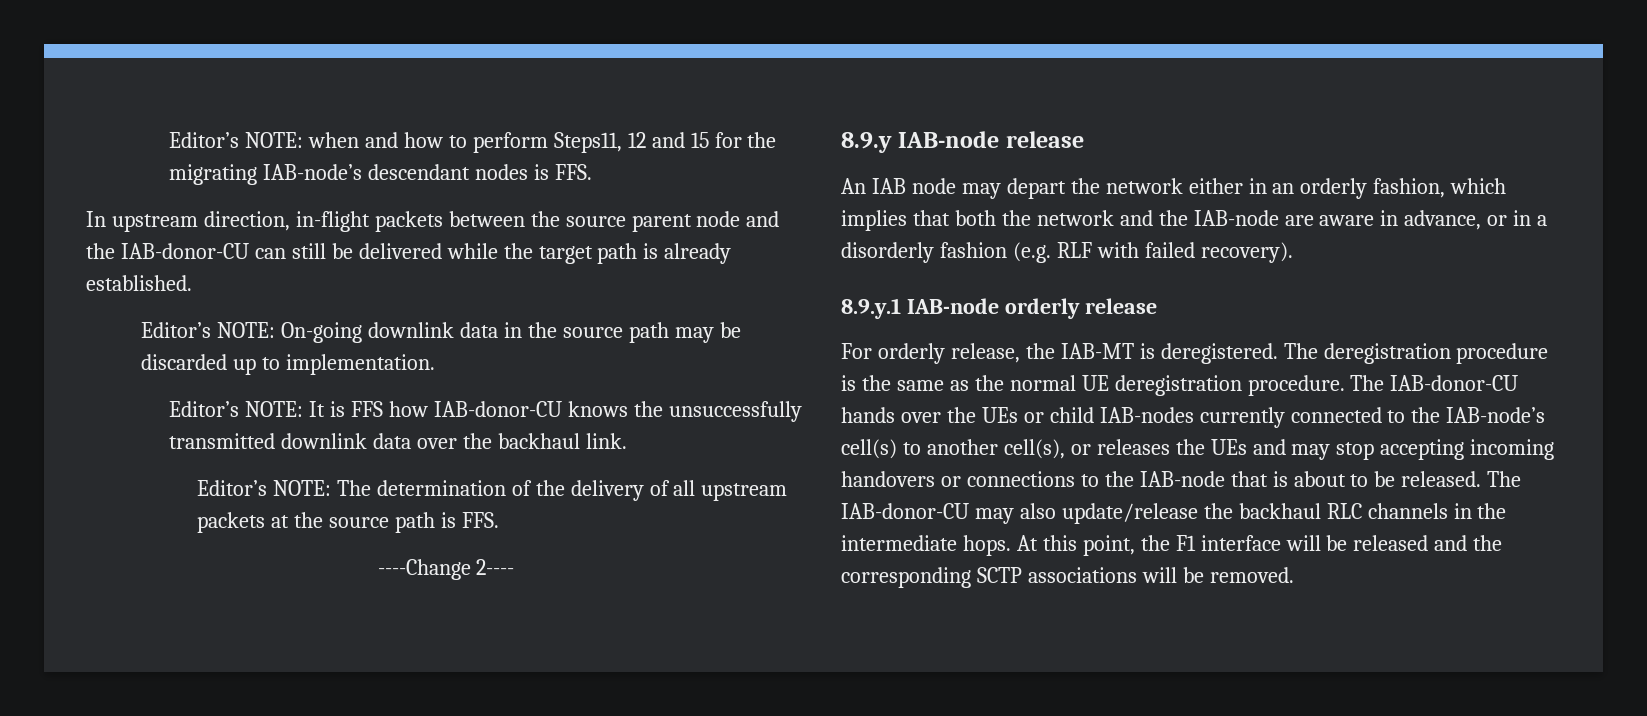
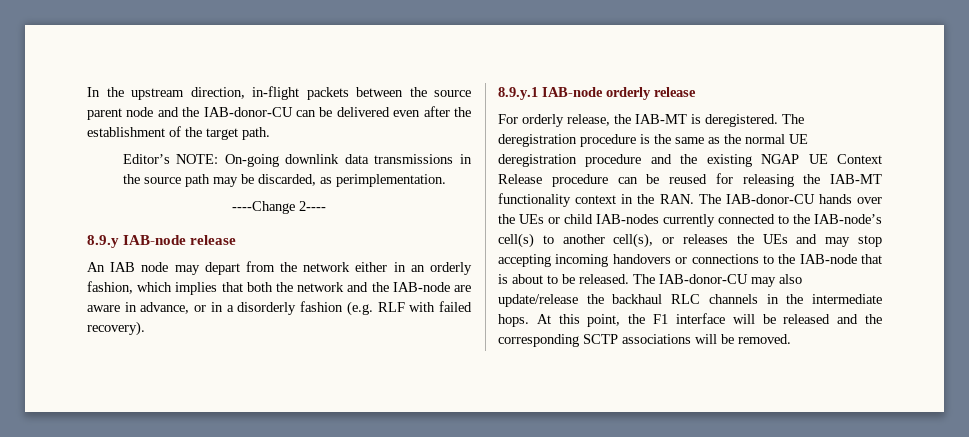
[169,132,777,153] [169,164,592,185] [86,211,106,227] Editor’s NOTE: when and how to perform Steps11, 12 and 15 for the migrating IAB-node’s descendant nodes is FFS. // In -> [87,87,124,97] In the
[291,243,326,259] still -> (316, 113) none
[446,243,732,264] [86,275,192,291] while the target path is already established. -> [393,106,471,117] [87,126,270,140] even after the establishment of the target path.
(499, 330) none -> [374,154,454,164] transmissions
[141,354,436,375] [169,401,802,422] [169,433,627,449] [196,480,788,501] [196,512,499,533] discarded up to implementation. // Editor’s NOTE: It is FFS how IAB-donor-CU knows the unsuccessfully transmitted downlink data over the backhaul link. // Editor’s NOTE: The determination of the delivery of all upstream packets at the source path is FFS. -> [257,174,446,187] discarded, as perimplementation.
(1066, 188) none -> [245,261,275,272] from
[1247,375,1345,396] procedure. -> [585,154,882,167] [498,173,882,187] [498,193,694,207] procedure and the existing NGAP UE Context Release procedure can be reused for releasing the IAB-MT functionality context in the RAN.

